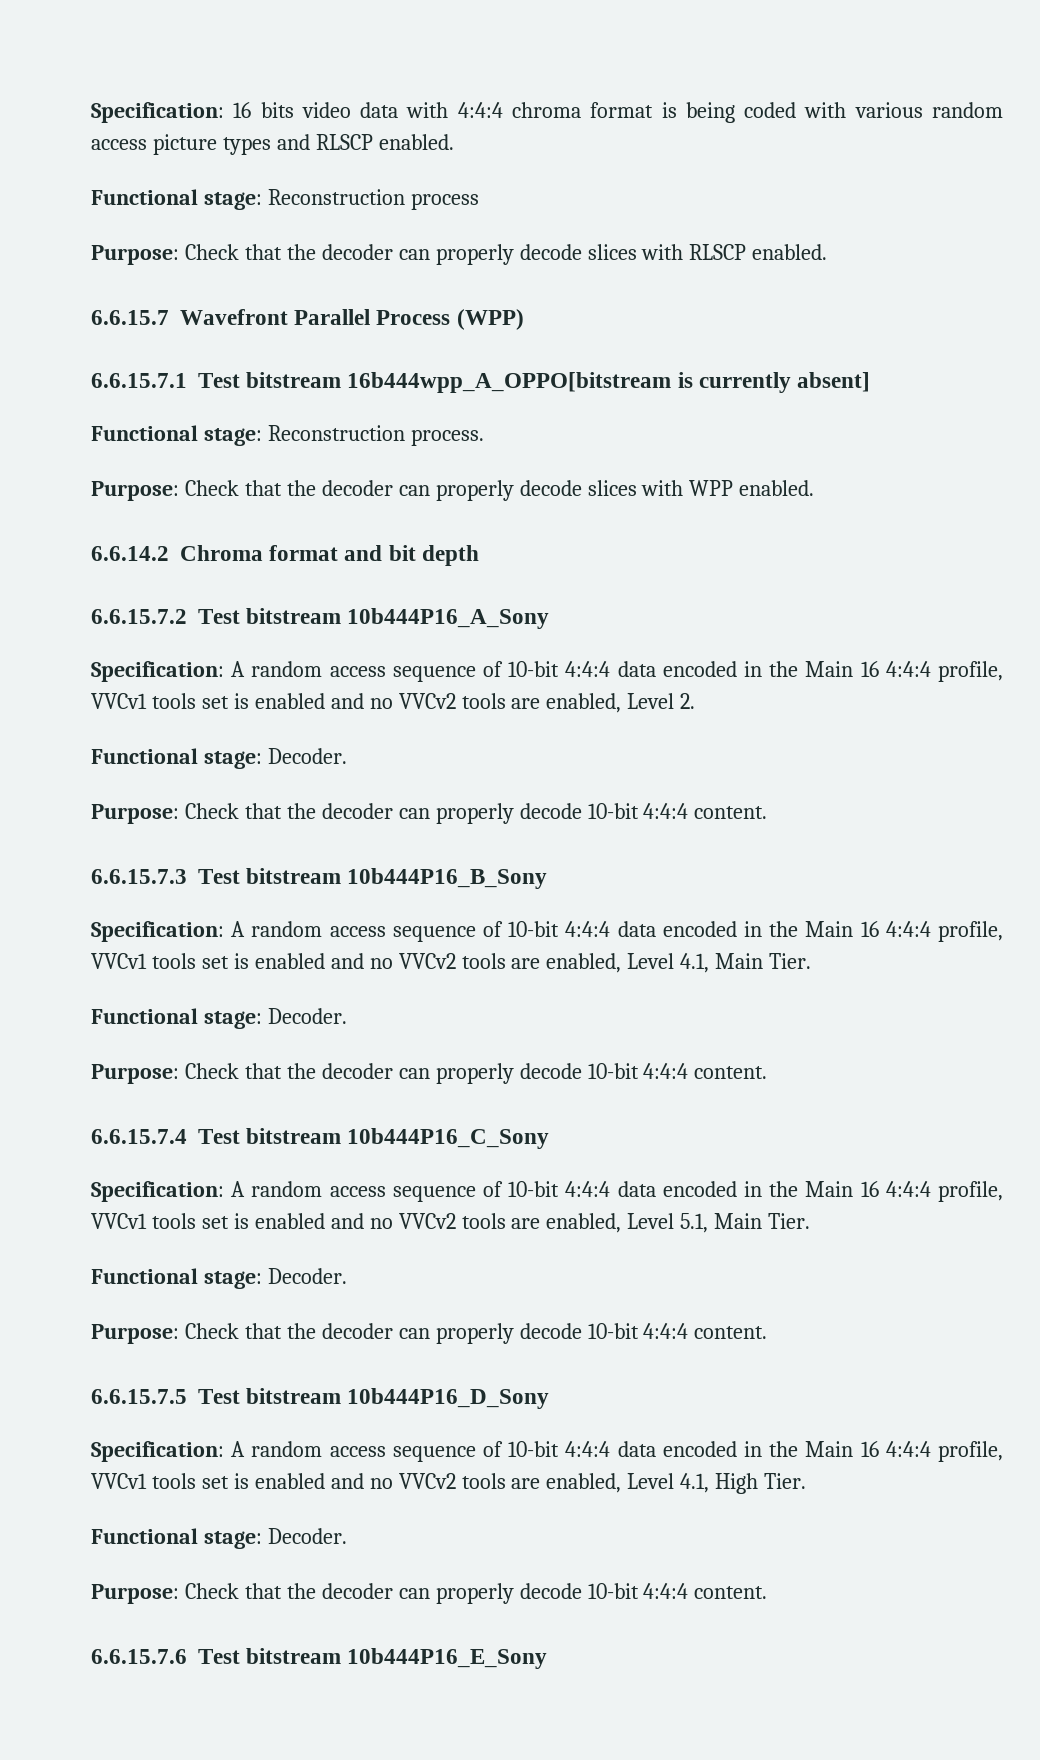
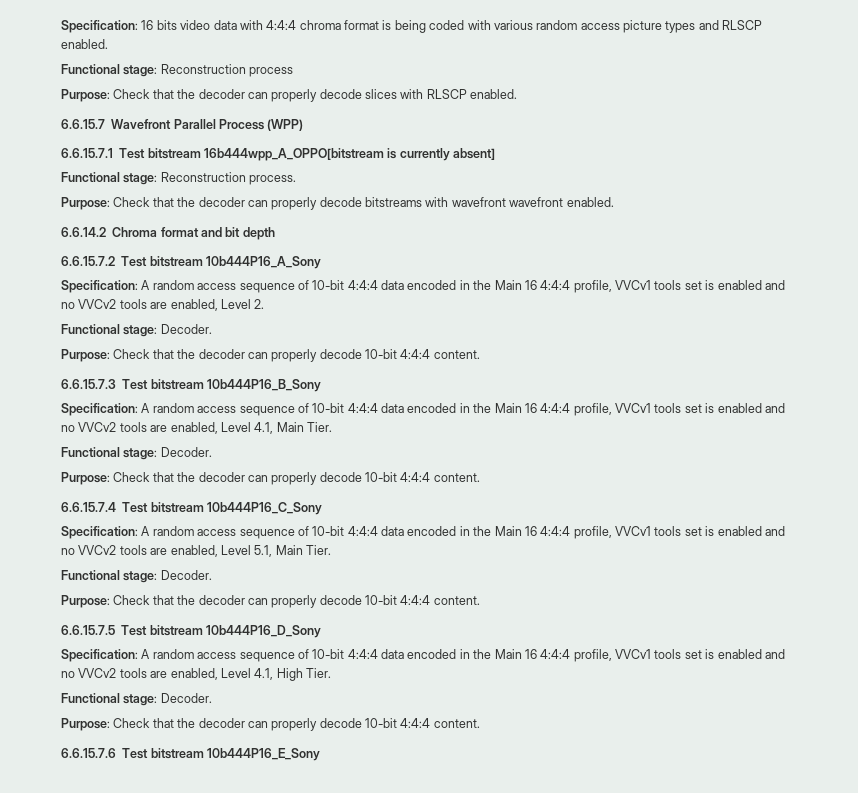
[587,480,734,496] slices with WPP -> [365,197,564,207] bitstreams with wavefront wavefront

